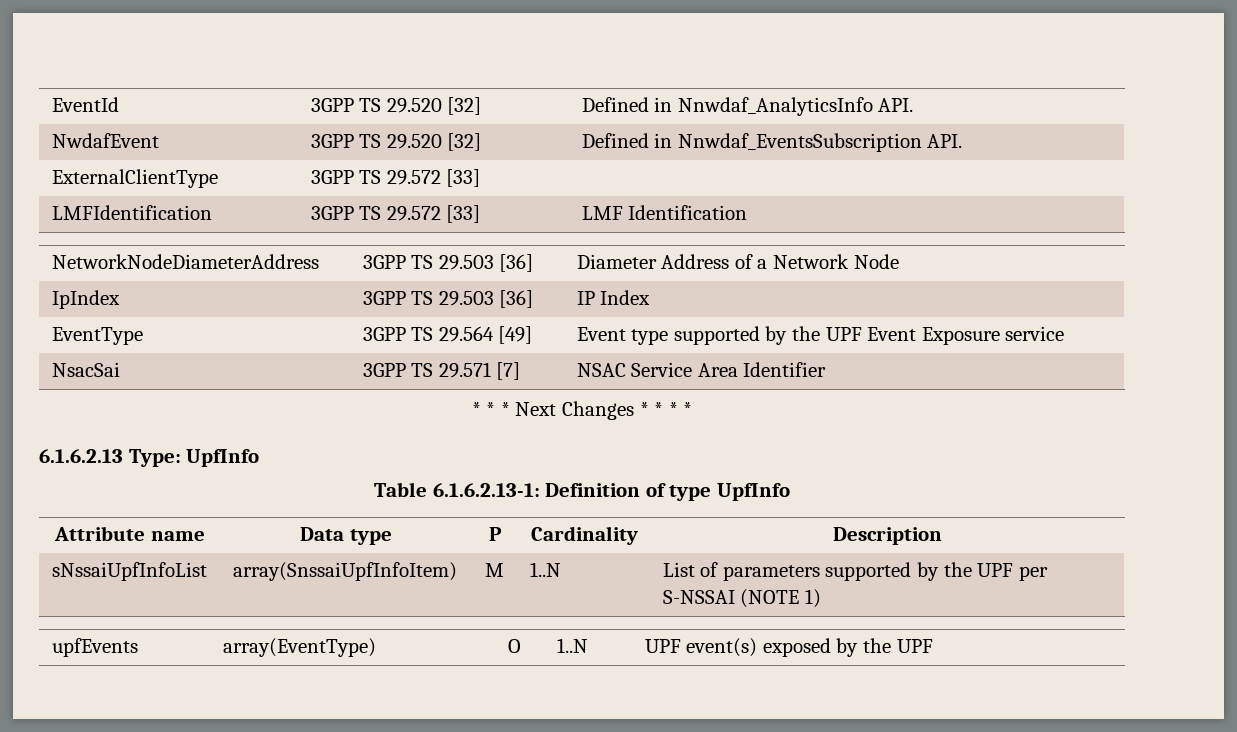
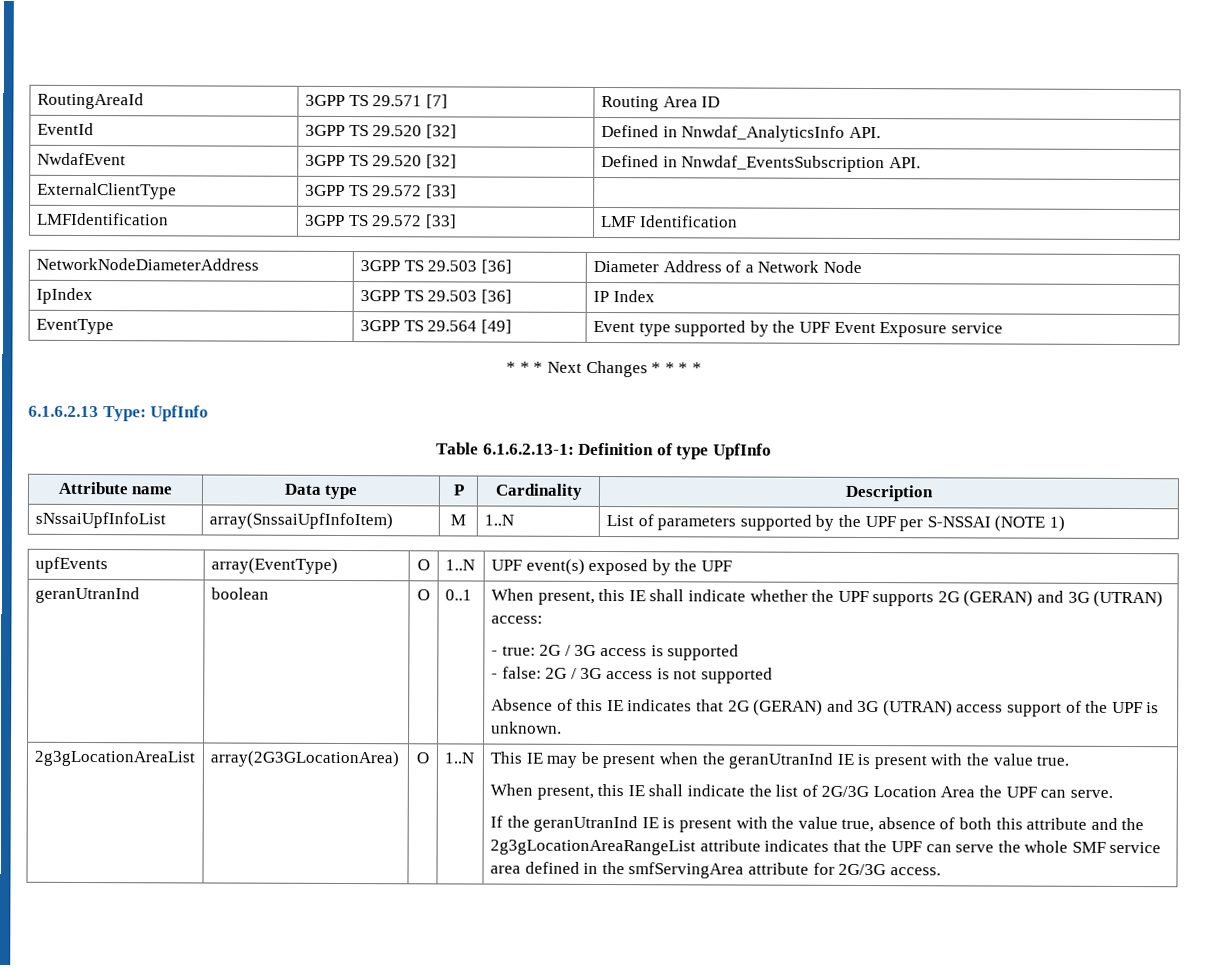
(51, 104) none -> [36,92,144,110] [304,94,448,109] [600,95,721,112] RoutingAreaId | 3GPP TS 29.571 [7] | Routing Area ID //
[51,362,120,377] [362,362,521,380] [576,362,827,377] // NsacSai | 3GPP TS 29.571 [7] | NSAC Service Area Identifier -> (1003, 328) none
(933, 646) none -> [34,586,140,604] [210,587,269,600] [417,589,430,601] [444,589,472,601] [490,588,1164,608] [490,615,543,624] [490,644,740,661] [490,666,773,684] [490,698,1160,717] [490,721,562,734] [33,750,195,767] [209,750,399,768] [416,752,429,764] [443,752,474,764] [489,751,1070,770] [489,783,1113,800] [489,815,1145,833] [489,839,1162,856] [489,861,941,879] // geranUtranInd | boolean | O | 0..1 | When present, this IE shall indicate whether the UPF supports 2G (GERAN) and 3G (UTRAN) access: // - true: 2G / 3G access is supported // - false: 2G / 3G access is not supported // Absence of this IE indicates that 2G (GERAN) and 3G (UTRAN) access support of the UPF is unknown. // 2g3gLocationAreaList | array(2G3GLocationArea) | O | 1..N | This IE may be present when the geranUtranInd IE is present with the value true. // When present, this IE shall indicate the list of 2G/3G Location Area the UPF can serve. // If the geranUtranInd IE is present with the value true, absence of both this attribute and the 2g3gLocationAreaRangeList attribute indicates that the UPF can serve the whole SMF service area defined in the smfServingArea attribute for 2G/3G access.

